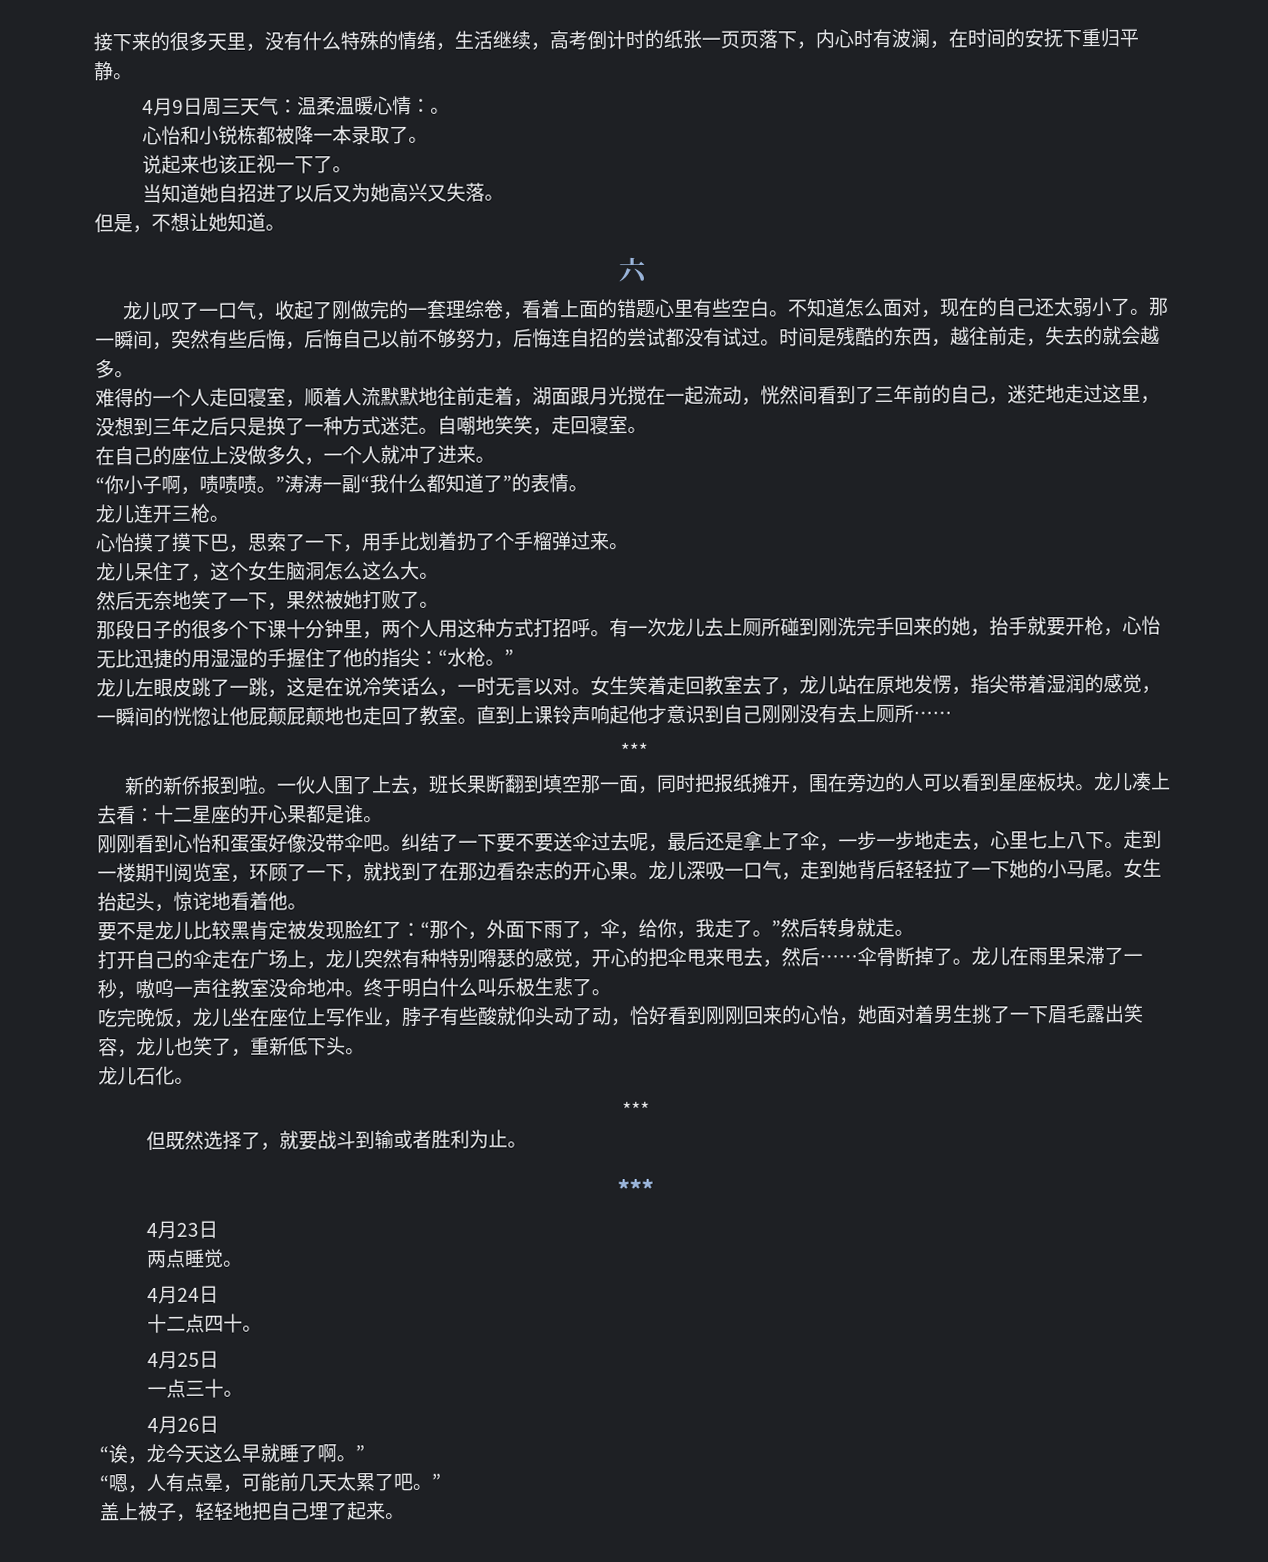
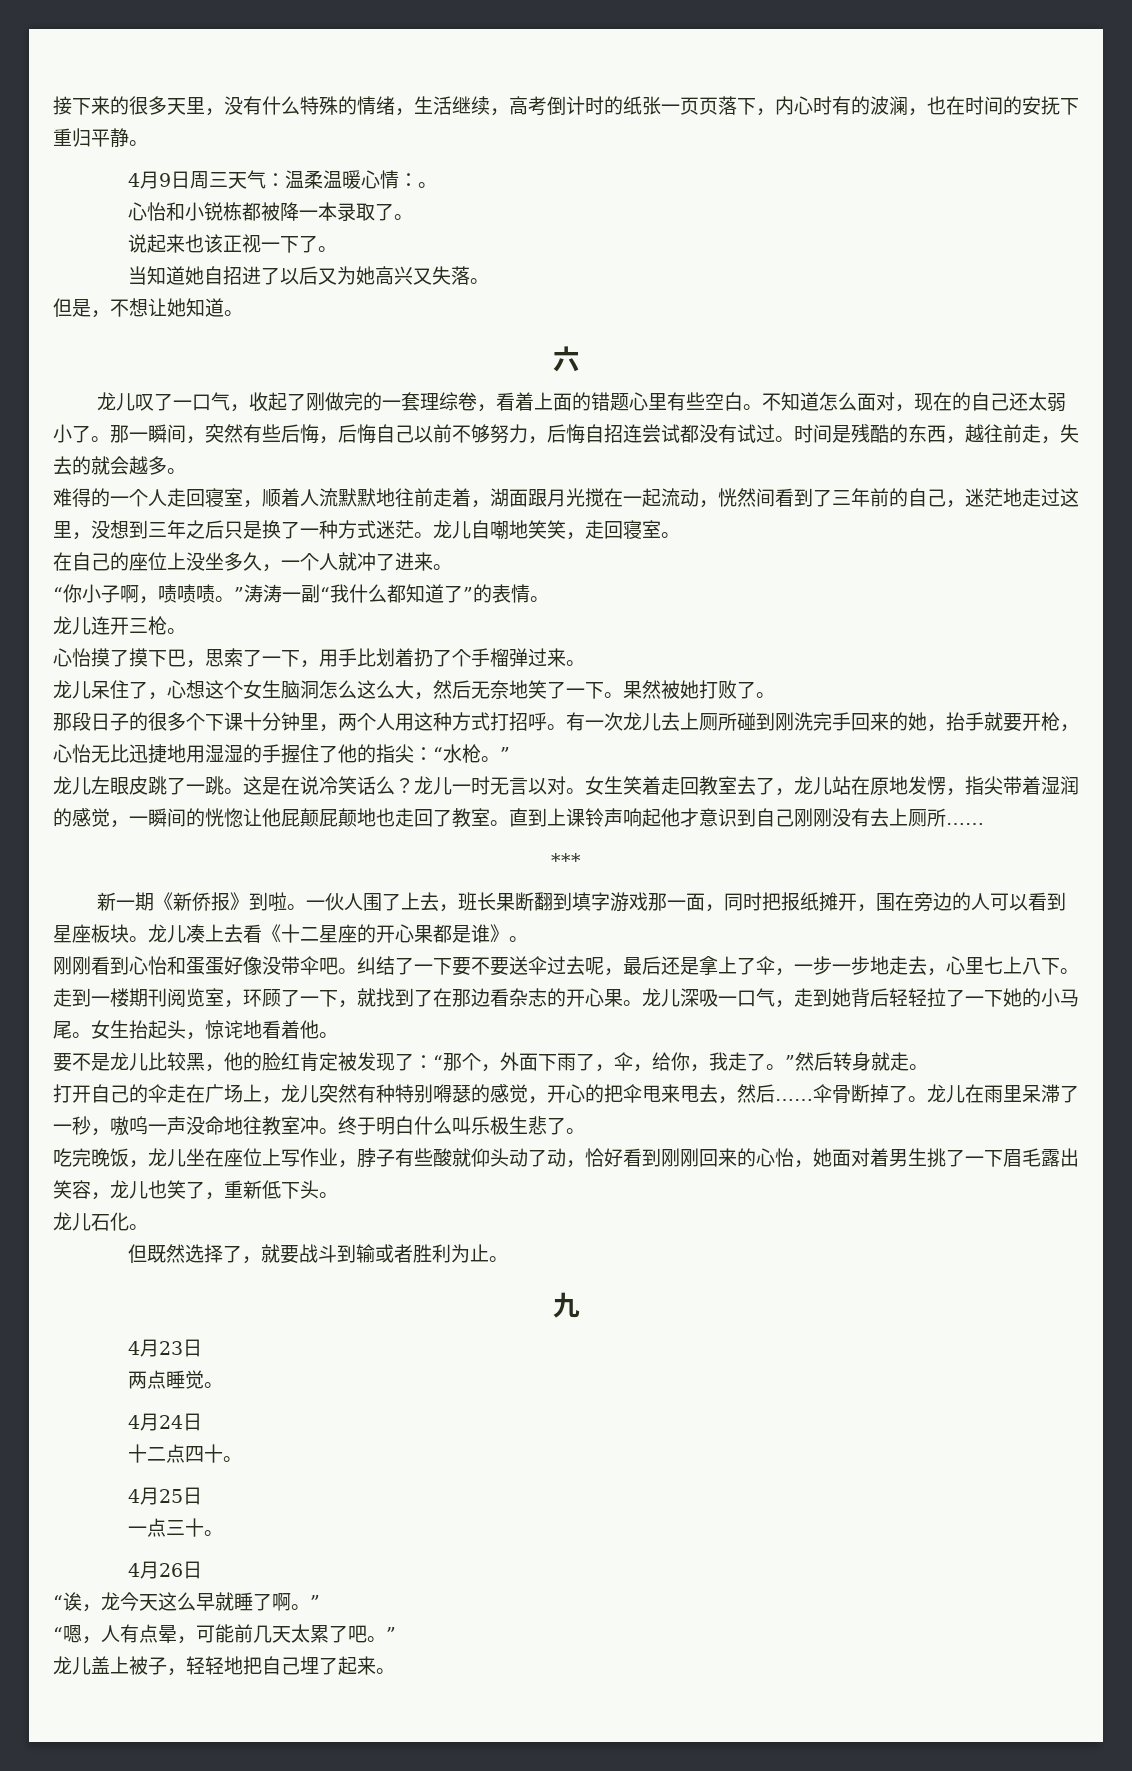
[891,28,949,49] 波澜， -> [851,96,946,116] 的波澜，也
[551,328,628,348] 连自招的 -> [585,424,642,443] 自招连
(438, 430) none -> [433,520,471,539] 龙儿
[247,445,267,465] 做 -> [205,552,224,570] 坐
(211, 577) none -> [167,680,205,699] 心想
[419,572,439,579] 。 // -> [414,692,433,700] ，
[267,602,287,611] ， -> [604,692,623,698] 。
[172,648,192,668] 的 -> [167,744,186,763] 地
[267,689,287,698] ， -> [224,788,243,794] 。
[438,688,458,697] ， -> [395,776,452,795] ？龙儿
[142,775,221,796] 的新侨报 -> [115,892,249,911] 一期《新侨报》
[560,774,582,793] 空 -> [590,892,648,912] 字游戏
[135,808,155,823] ： -> [262,924,281,942] 《
(364, 814) none -> [490,924,509,942] 》
(250, 930) none -> [205,1052,300,1072] ，他的脸红
[344,920,383,940] 脸红 -> (395, 1062) none
[211,978,326,999] 往教室没命地 -> [186,1116,300,1136] 没命地往教室
[621,1100,650,1118] // *** -> (148, 1227) none
[617,1178,654,1199] *** -> [552,1292,580,1318] 九
(441, 1481) none -> [53,1656,91,1675] 龙儿

